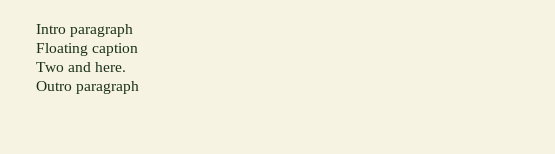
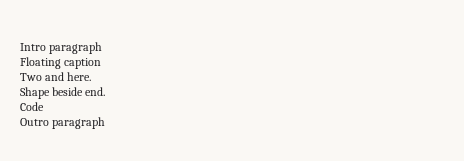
(127, 67) none -> [20,87,106,99] [20,102,44,111] // Shape beside end. // Code

